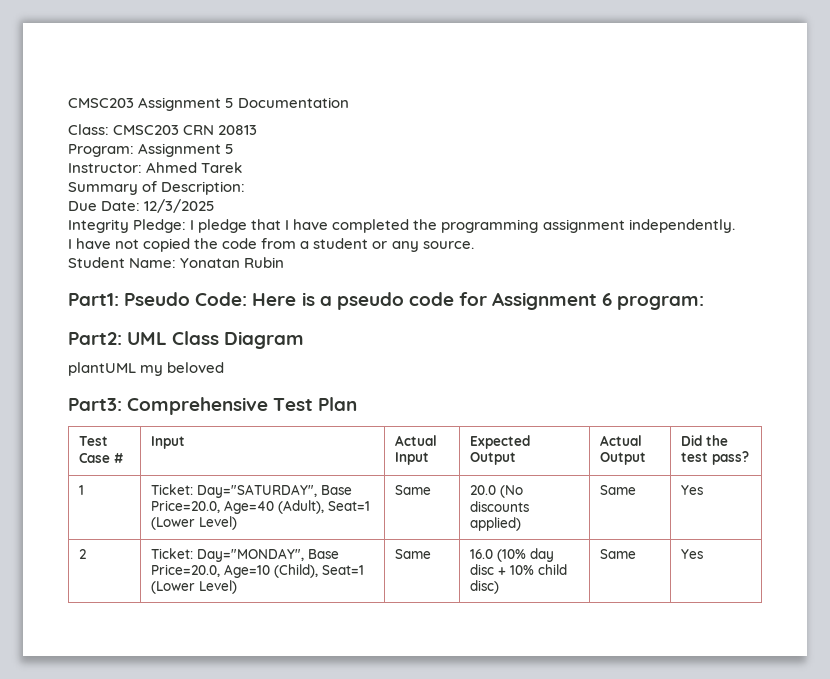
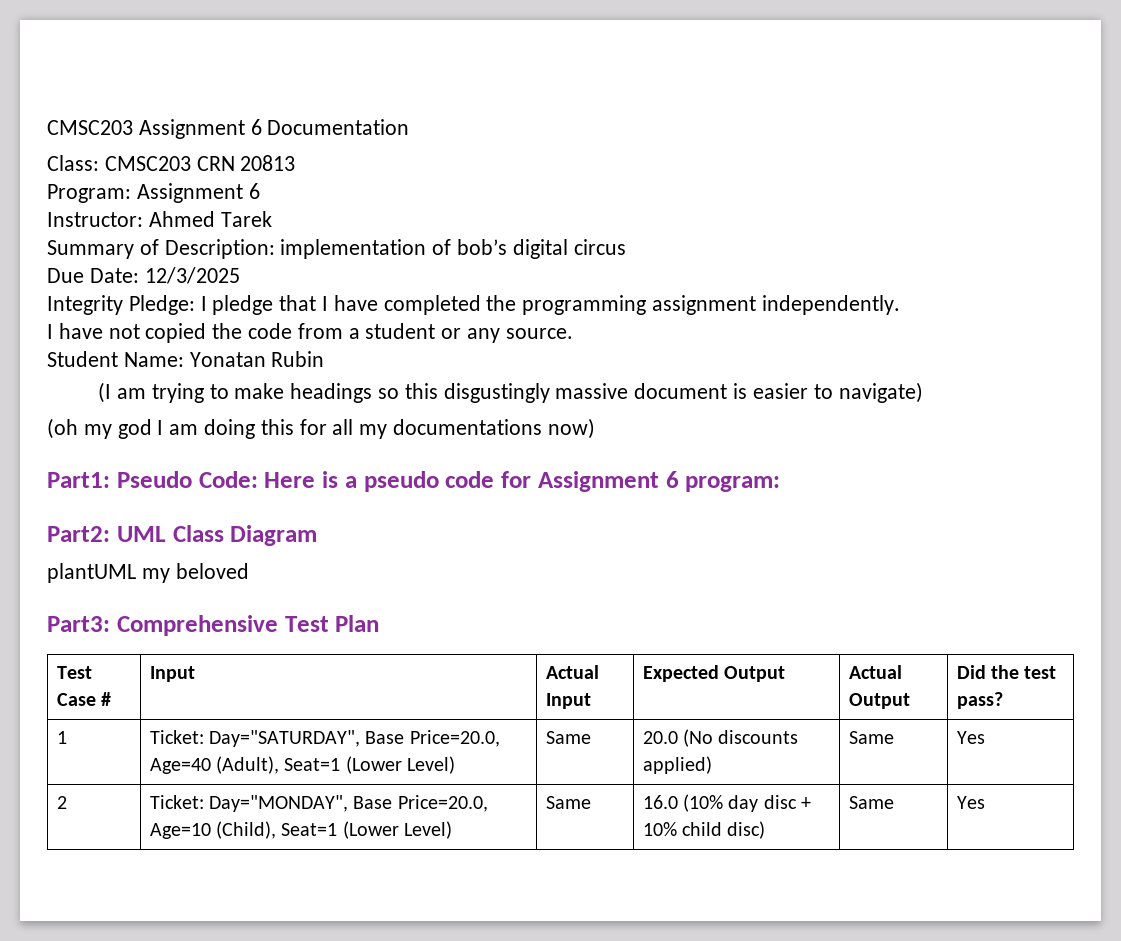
[225,98,235,108] 5 -> [250,119,262,135] 6
[225,144,235,154] 5 -> [248,183,260,199] 6
(246, 188) none -> [280,239,626,259] implementation of bob’s digital circus
(285, 262) none -> [98,382,923,403] [47,418,595,439] // (I am trying to make headings so this disgustingly massive document is easier to navigate) // (oh my god I am doing this for all my documentations now)

